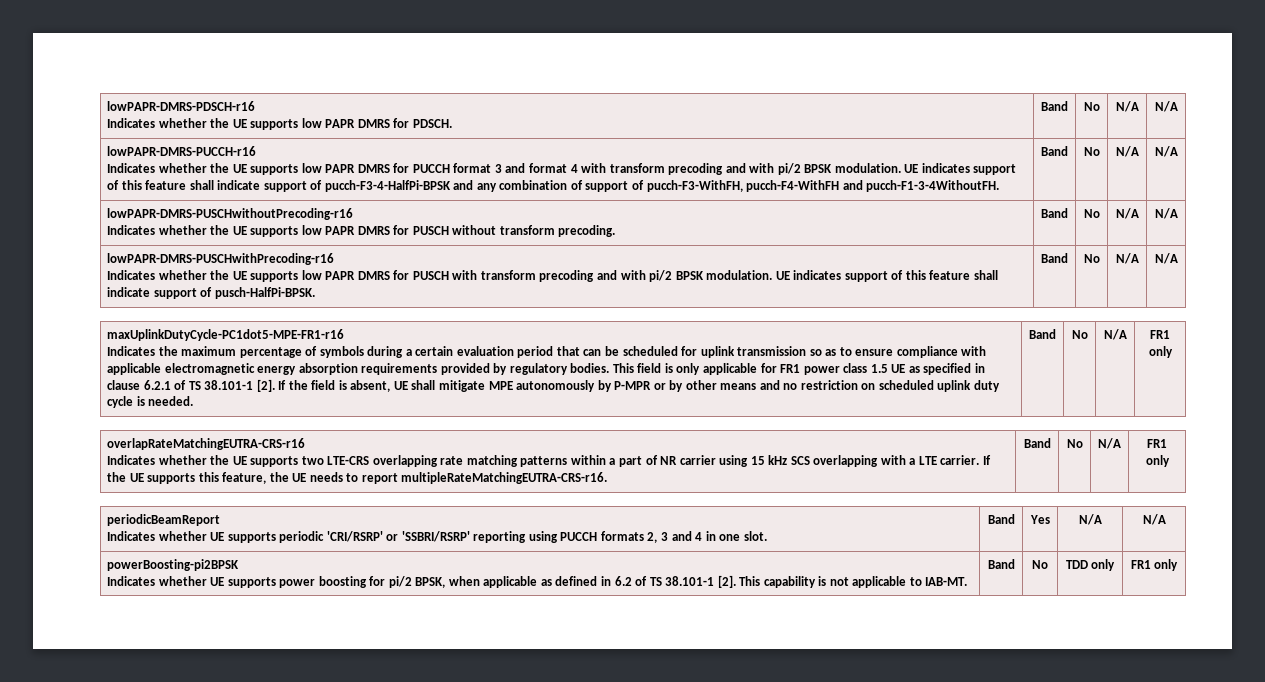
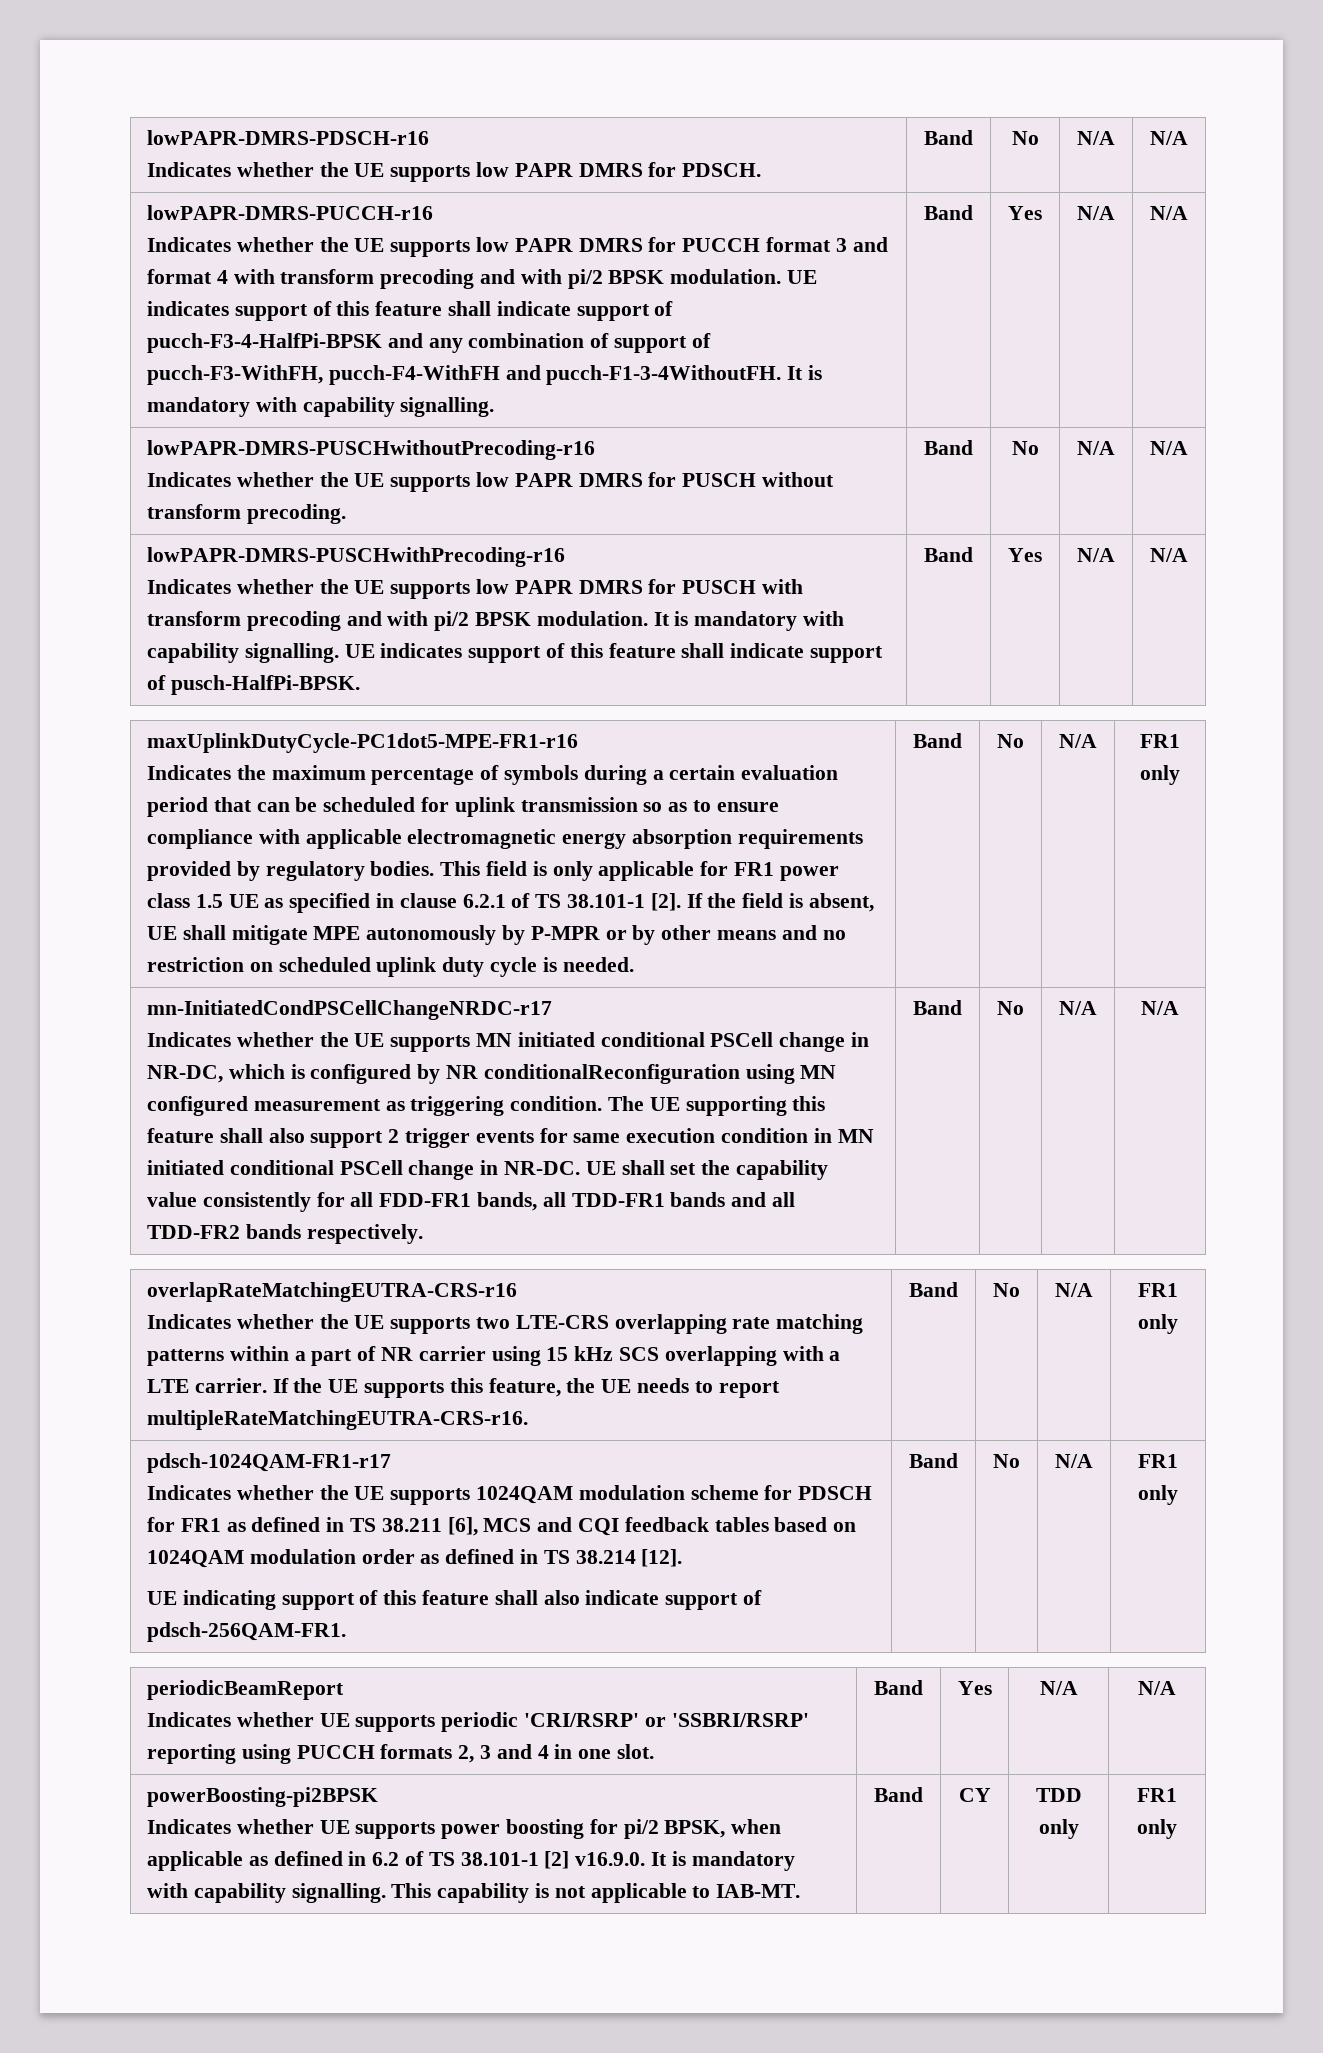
[1041,146,1068,156] [1083,147,1100,156] | Band | No -> [787,365,822,380] [146,397,495,417] [924,205,973,220] [1008,206,1042,220] It is mandatory with capability signalling. | Band | Yes
(773, 275) none -> [653,611,844,631] [146,643,339,663] It is mandatory with capability signalling.
[1083,254,1100,263] No -> [1008,548,1042,562] Yes
(1173, 352) none -> [146,1000,552,1020] [146,1032,869,1052] [146,1064,837,1084] [146,1096,826,1116] [146,1128,874,1148] [146,1160,828,1180] [146,1192,795,1212] [146,1224,423,1244] [913,1000,962,1015] [997,1001,1024,1015] [1059,1001,1097,1015] [1141,1001,1179,1015] // mn-InitiatedCondPSCellChangeNRDC-r17 // Indicates whether the UE supports MN initiated conditional PSCell change in NR-DC, which is configured by NR conditionalReconfiguration using MN configured measurement as triggering condition. The UE supporting this feature shall also support 2 trigger events for same execution condition in MN initiated conditional PSCell change in NR-DC. UE shall set the capability value consistently for all FDD-FR1 bands, all TDD-FR1 bands and all TDD-FR2 bands respectively. | Band | No | N/A | N/A
(1170, 461) none -> [146,1453,391,1473] [146,1485,873,1505] [146,1517,857,1536] [146,1549,683,1568] [146,1590,762,1610] [146,1622,346,1642] [909,1453,958,1468] [993,1454,1020,1468] [1055,1454,1093,1468] [1138,1454,1178,1468] [1138,1485,1178,1505] // pdsch-1024QAM-FR1-r17 // Indicates whether the UE supports 1024QAM modulation scheme for PDSCH for FR1 as defined in TS 38.211 [6], MCS and CQI feedback tables based on 1024QAM modulation order as defined in TS 38.214 [12]. // UE indicating support of this feature shall also indicate support of pdsch-256QAM-FR1. | Band | No | N/A | FR1 only
[717,575,736,588] [2]. -> [544,1851,795,1871] [146,1883,386,1903] [2] v16.9.0. It is mandatory with capability signalling.
[1032,560,1048,569] No -> [958,1788,991,1802] CY

